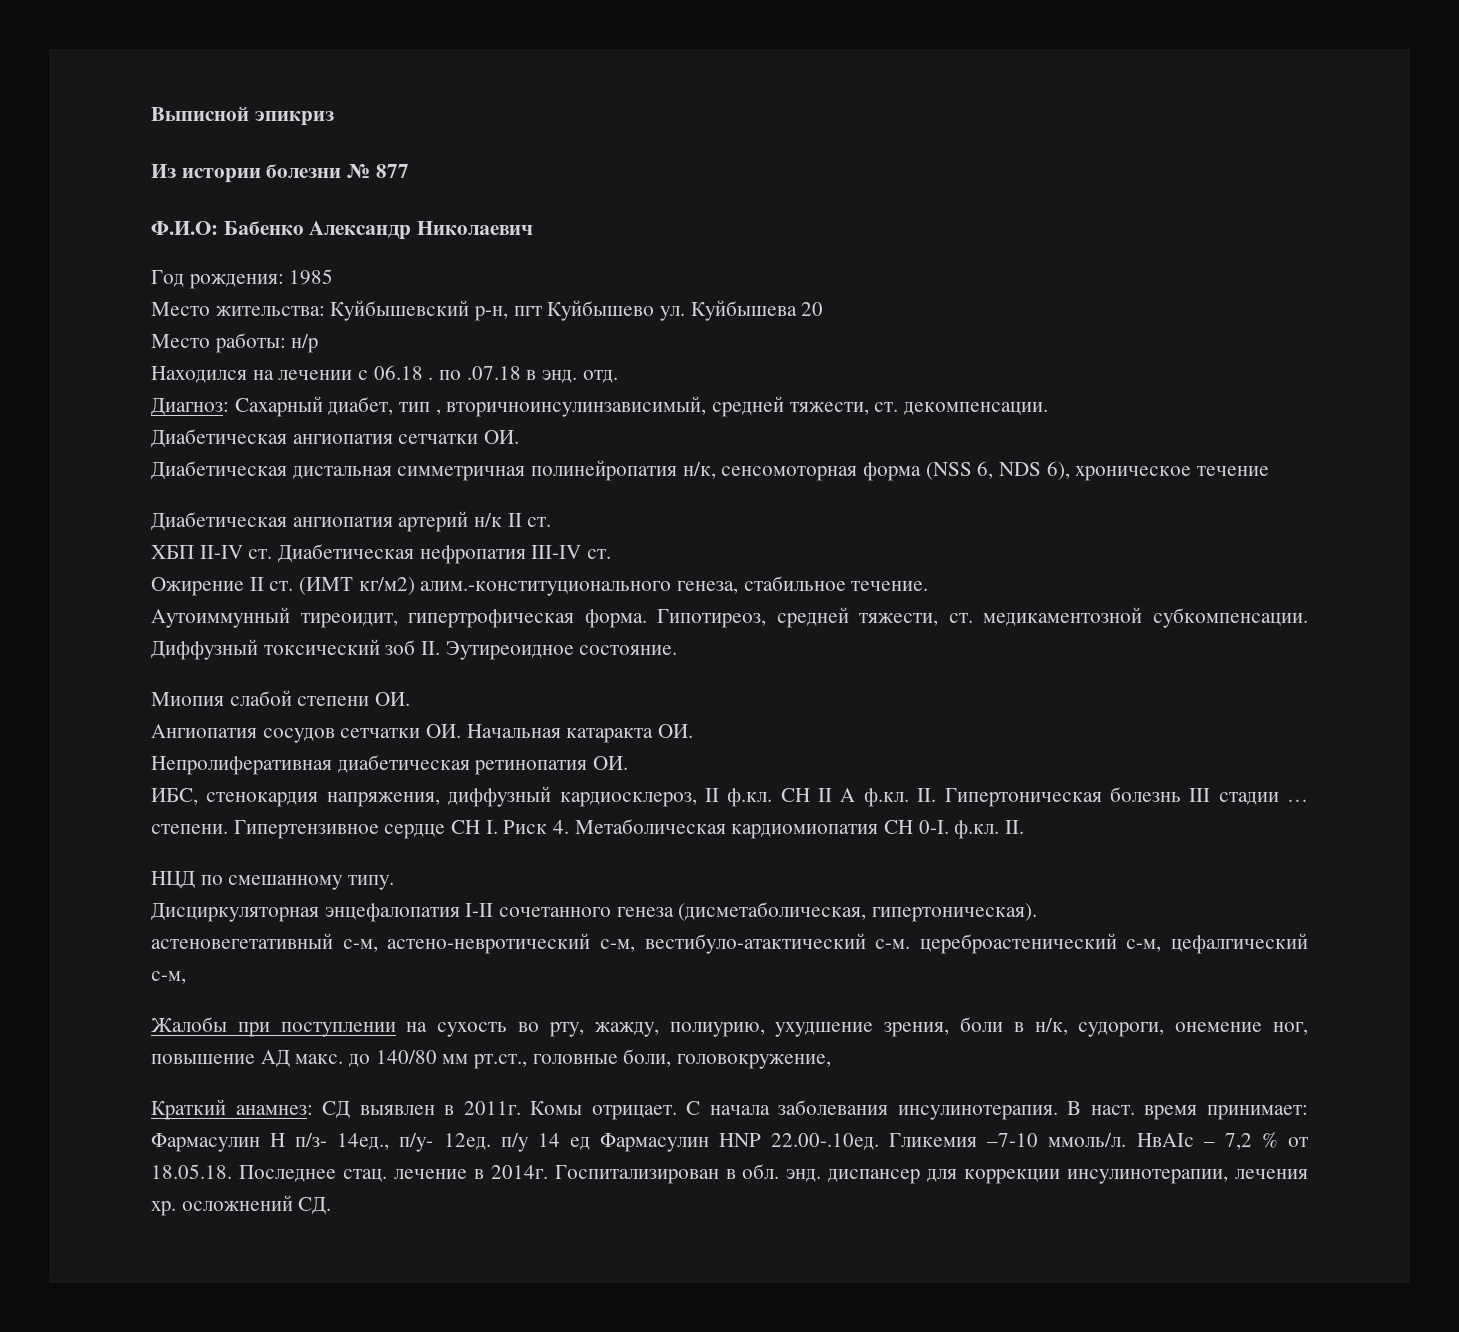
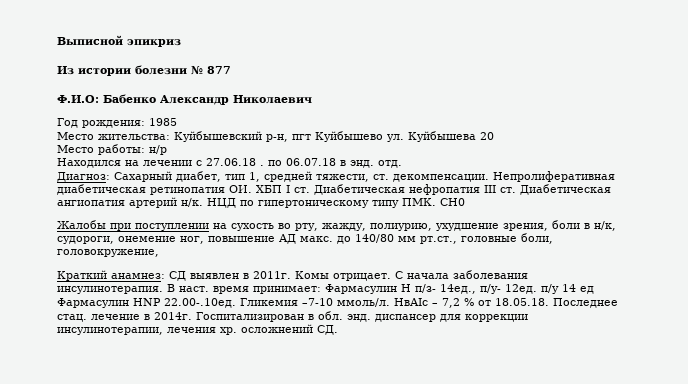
[373,365,423,380] 06.18 -> [206,158,256,166] 27.06.18
[466,366,521,380] .07.18 -> [286,158,336,166] 06.07.18
[435,396,707,417] , вторичноинсулинзависимый, -> [249,172,260,182] 1,
[151,429,520,448] [151,460,1270,481] [151,511,552,532] [151,544,612,564] [151,576,929,596] [151,607,1308,628] [151,639,678,660] [151,690,411,706] [151,724,694,743] [151,755,629,775] [151,786,1308,807] [151,819,1025,839] [151,871,395,890] [151,902,1038,922] [151,933,1308,954] [151,971,186,984] // Диабетическая ангиопатия сетчатки ОИ. // Диабетическая дистальная симметричная полинейропатия н/к, сенсомоторная форма (NSS 6, NDS 6), хроническое течение // Диабетическая ангиопатия артерий н/к II ст. // ХБП II-IV ст. Диабетическая нефропатия III-IV ст. // Ожирение II ст. (ИМТ кг/м2) алим.-конституционального генеза, стабильное течение. // Аутоиммунный тиреоидит, гипертрофическая форма. Гипотиреоз, средней тяжести, ст. медикаментозной субкомпенсации. Диффузный токсический зоб II. Эутиреоидное состояние. // Миопия слабой степени ОИ. // Ангиопатия сосудов сетчатки ОИ. Начальная катаракта ОИ. // Непролиферативная диабетическая ретинопатия ОИ. // ИБС, стенокардия напряжения, диффузный кардиосклероз, II ф.кл. СН II А ф.кл. II. Гипертоническая болезнь III стадии … степени. Гипертензивное сердце СН I. Риск 4. Метаболическая кардиомиопатия СН 0-I. ф.кл. II. // НЦД по смешанному типу. // Дисциркуляторная энцефалопатия I-II сочетанного генеза (дисметаболическая, гипертоническая). // астеновегетативный с-м, астено-невротический с-м, вестибуло-атактический с-м. цереброастенический с-м, цефалгический с-м, -> [493,171,615,182] [57,184,611,195] [57,197,465,208] Непролиферативная диабетическая ретинопатия ОИ. ХБП I ст. Диабетическая нефропатия III ст. Диабетическая ангиопатия артерий н/к. НЦД по гипертоническому типу ПМК. СН0

